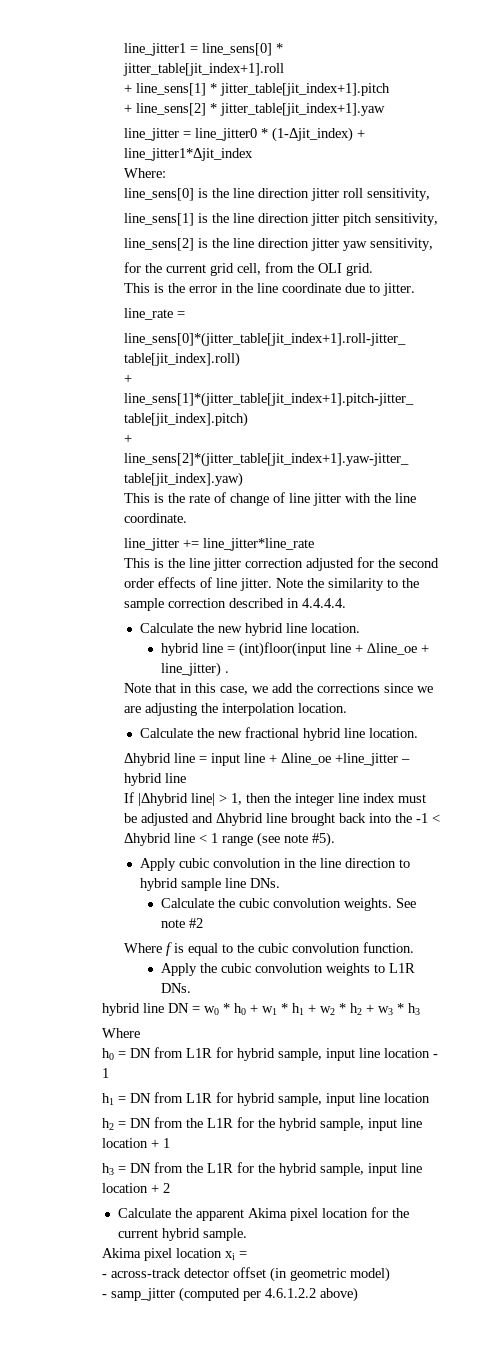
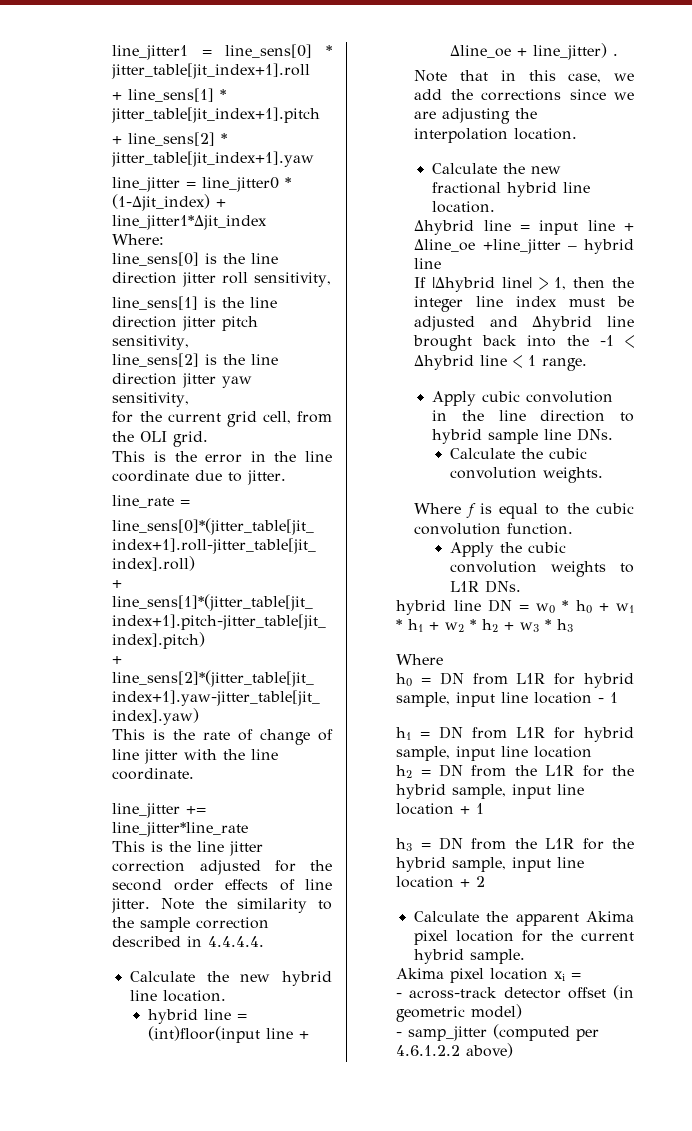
[367,643,418,655] ∆line_oe -> [450,45,512,58] Δline_oe
[221,832,335,847] range (see note #5). -> [542,358,588,371] range.
[396,898,417,908] [161,918,204,928] See note #2 -> (604, 475) none

